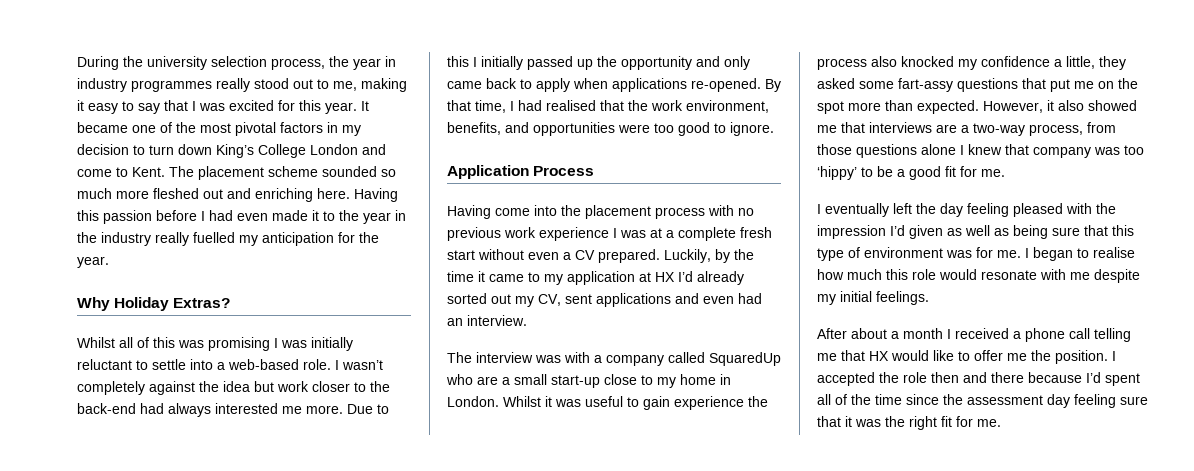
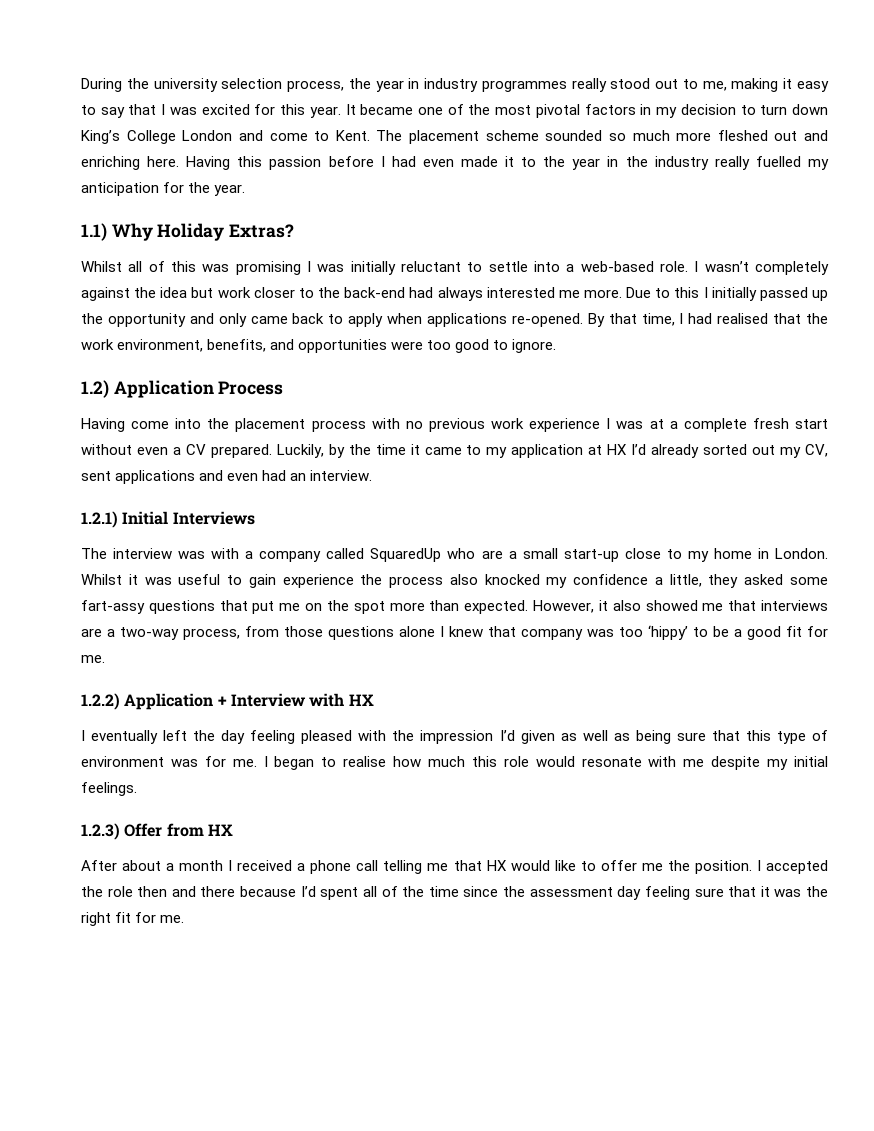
(109, 262) none -> [81,223,107,241] 1.1)
(774, 129) none -> [81,380,109,398] 1.2)
(527, 320) none -> [81,511,255,528] // 1.2.1) Initial Interviews
(1005, 173) none -> [81,693,374,710] // 1.2.2) Application + Interview with HX
(929, 298) none -> [81,823,233,840] // 1.2.3) Offer from HX

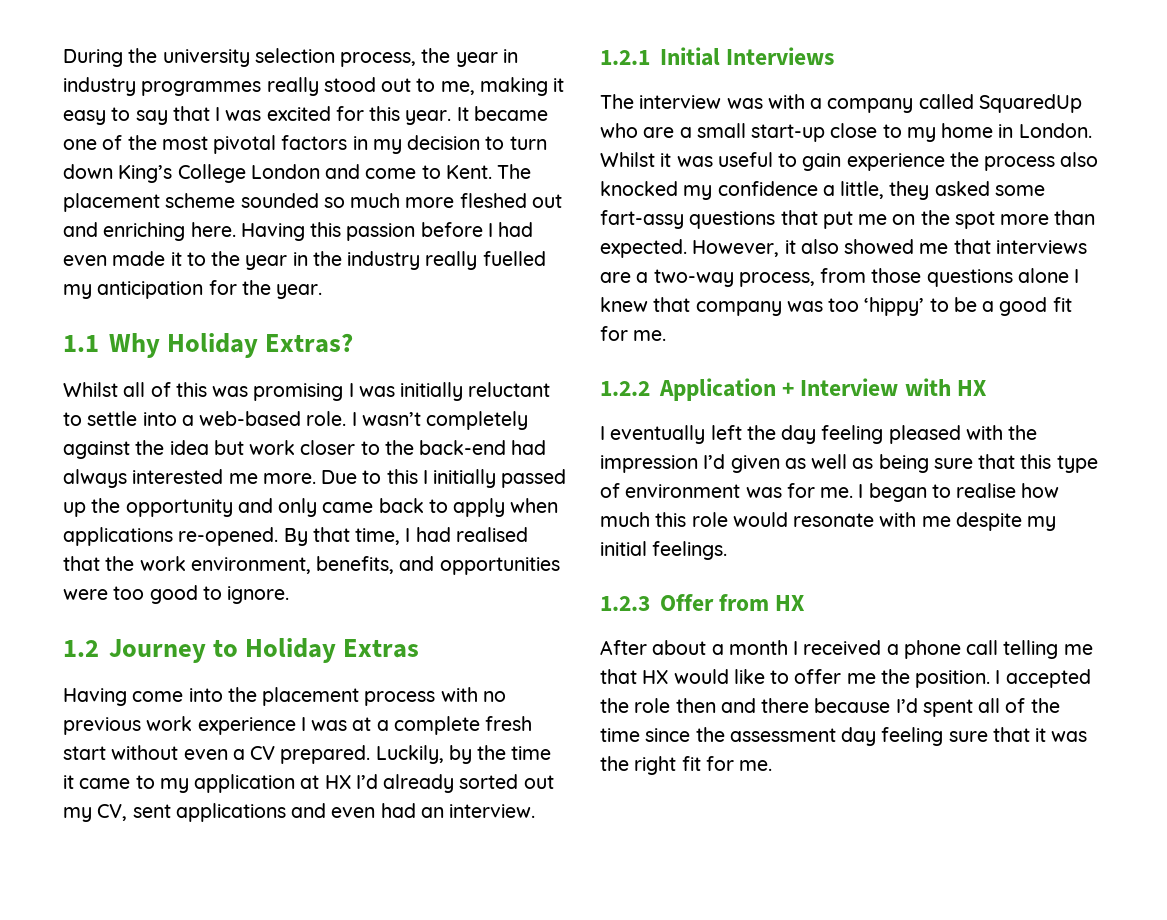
[81,223,107,241] 1.1) -> [63,335,99,352] 1.1
[81,380,284,398] 1.2) Application Process -> [63,638,420,663] 1.2 Journey to Holiday Extras
[81,511,118,528] 1.2.1) -> [600,50,650,65] 1.2.1
[81,693,120,710] 1.2.2) -> [600,381,650,396] 1.2.2
[81,823,120,840] 1.2.3) -> [600,596,650,611] 1.2.3

